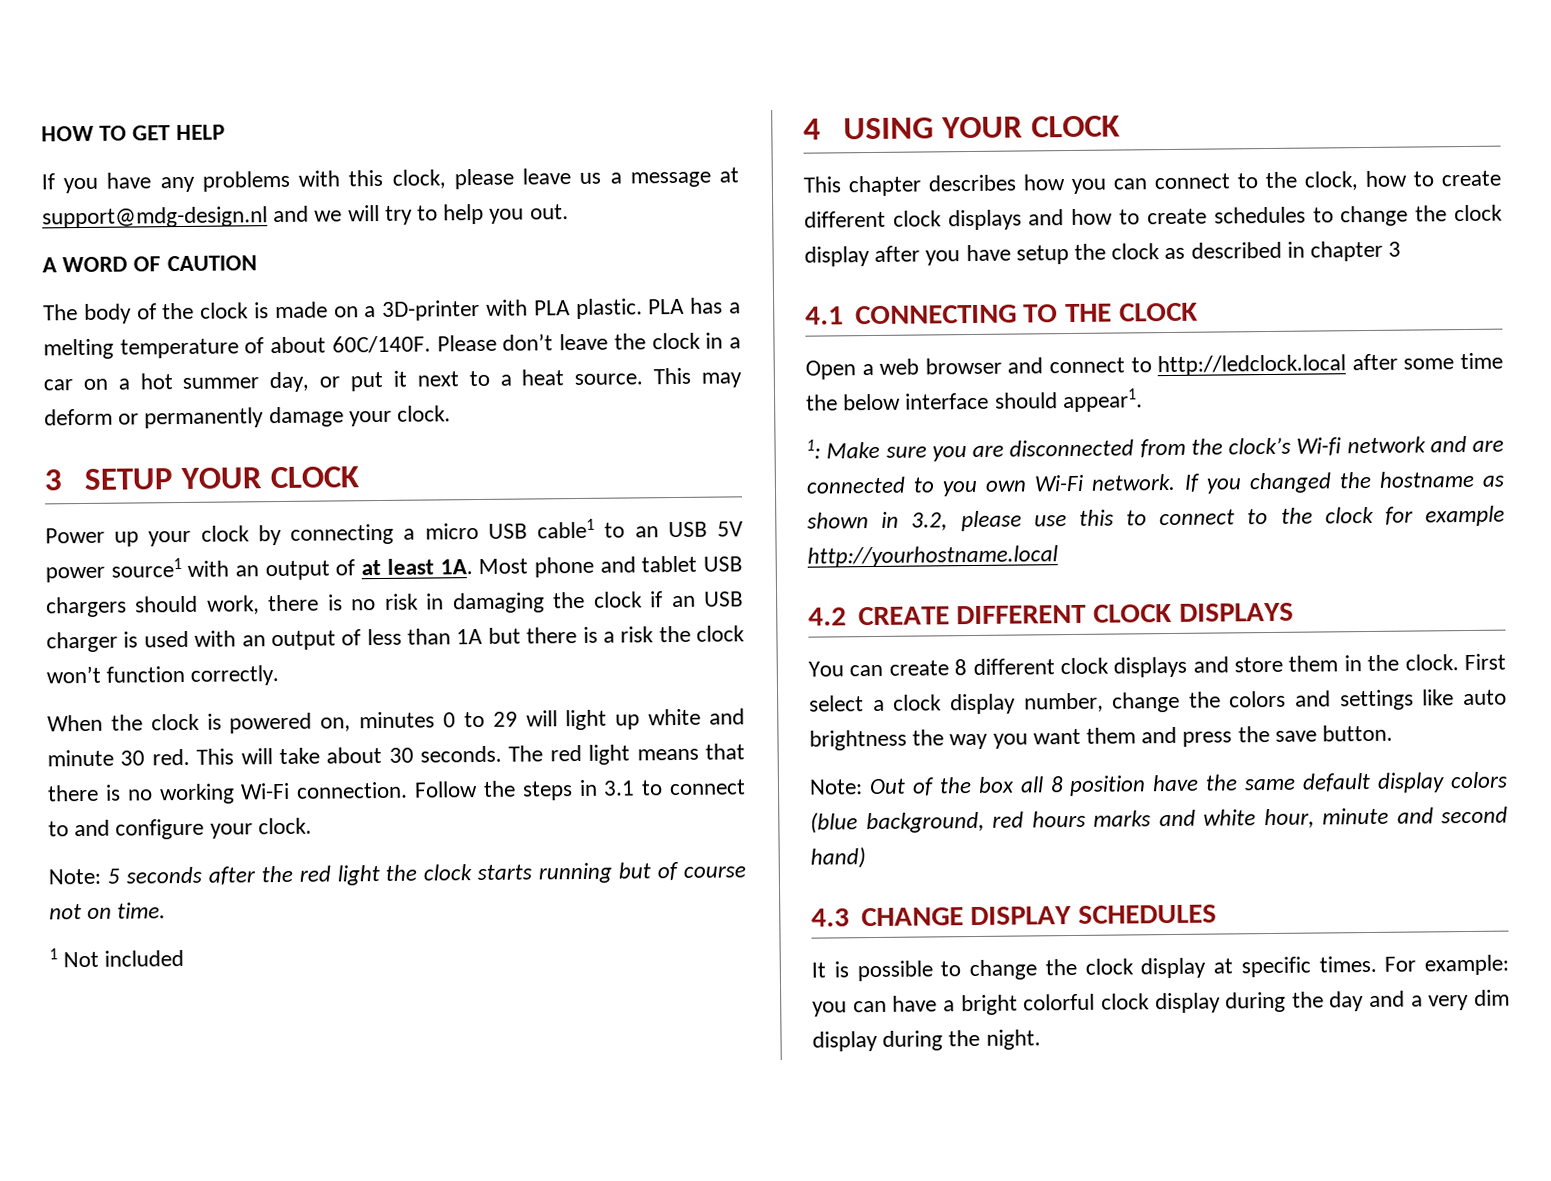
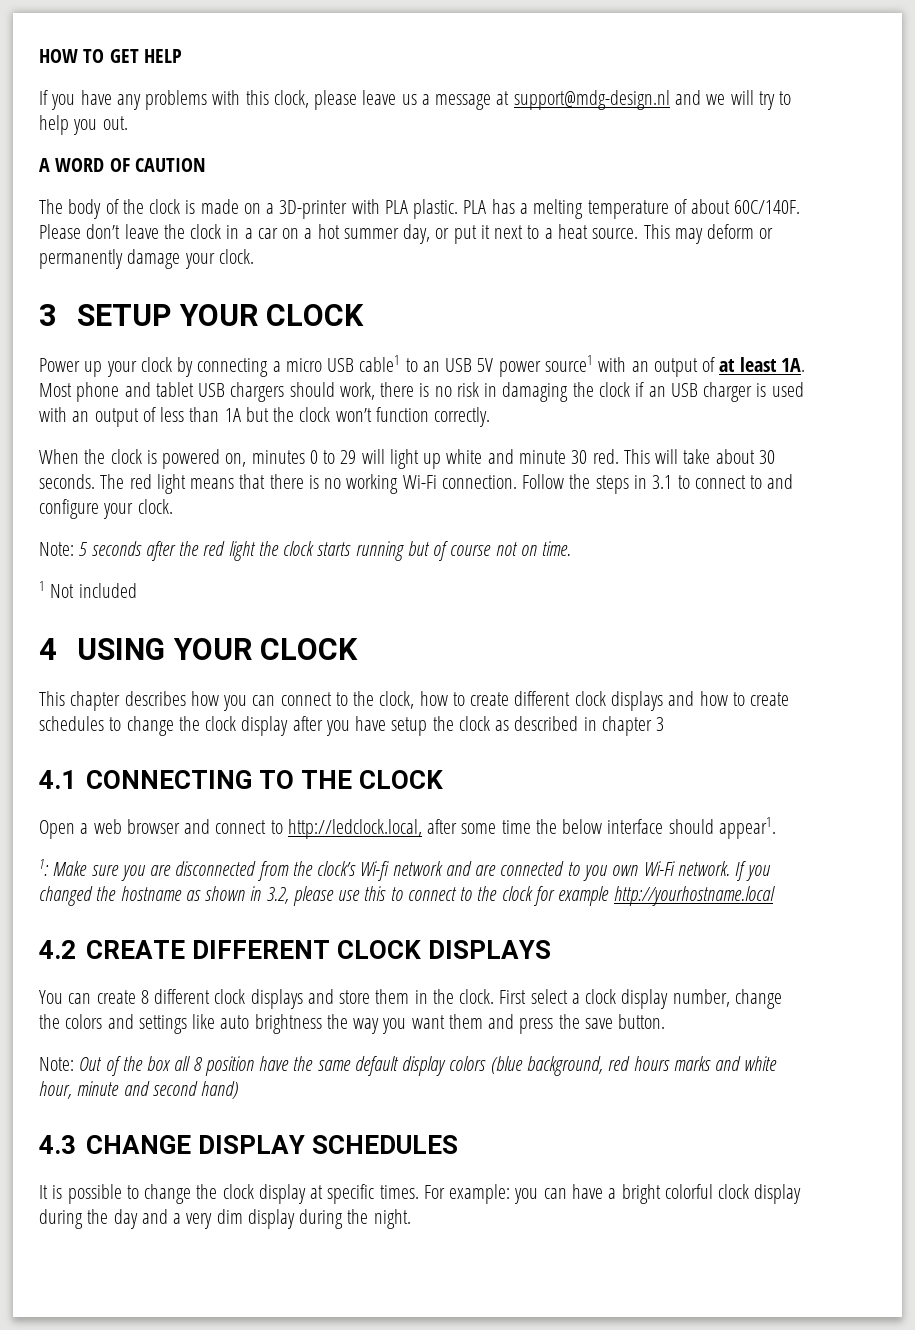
[526,626,655,644] there is a risk -> (269, 414) none
[1157,354,1347,377] http://ledclock.local -> [287,819,422,839] http://ledclock.local,

